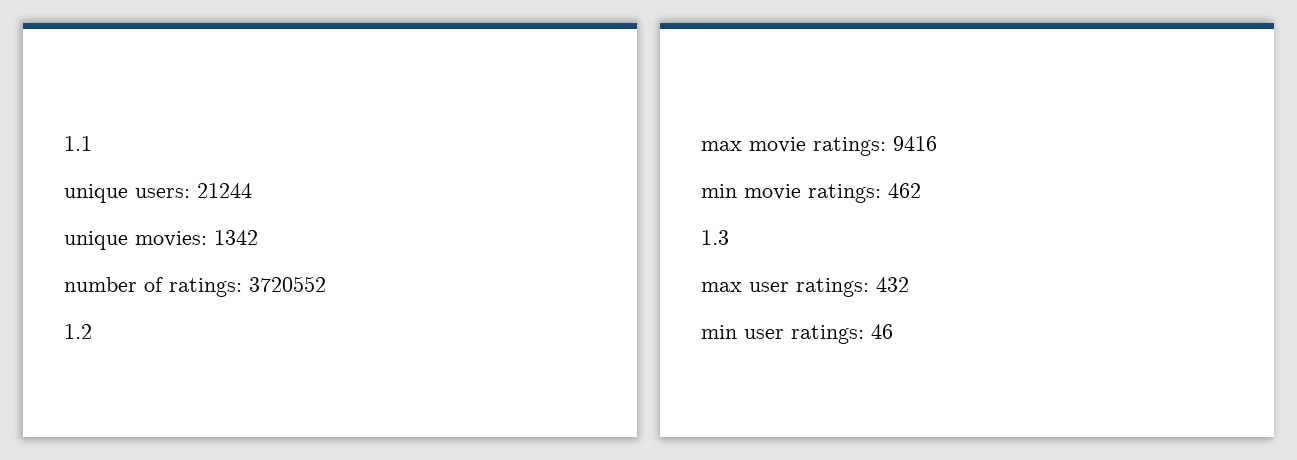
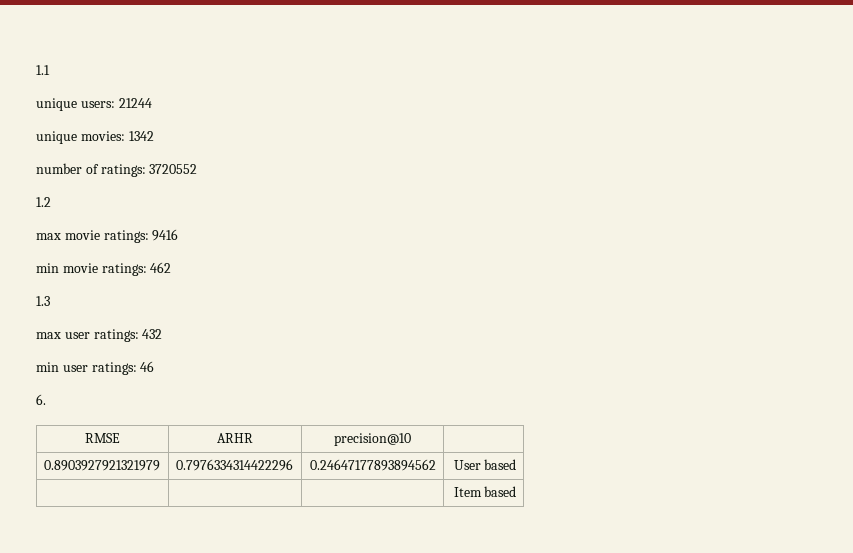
(893, 331) none -> [36,394,46,405] [85,433,120,443] [217,433,253,443] [334,433,411,446] [43,460,160,471] [175,459,293,471] [310,459,437,471] [453,459,517,470] [453,486,517,497] // 6. // RMSE | ARHR | precision@10 | // 0.8903927921321979 | 0.7976334314422296 | 0.24647177893894562 | User based // | | | Item based

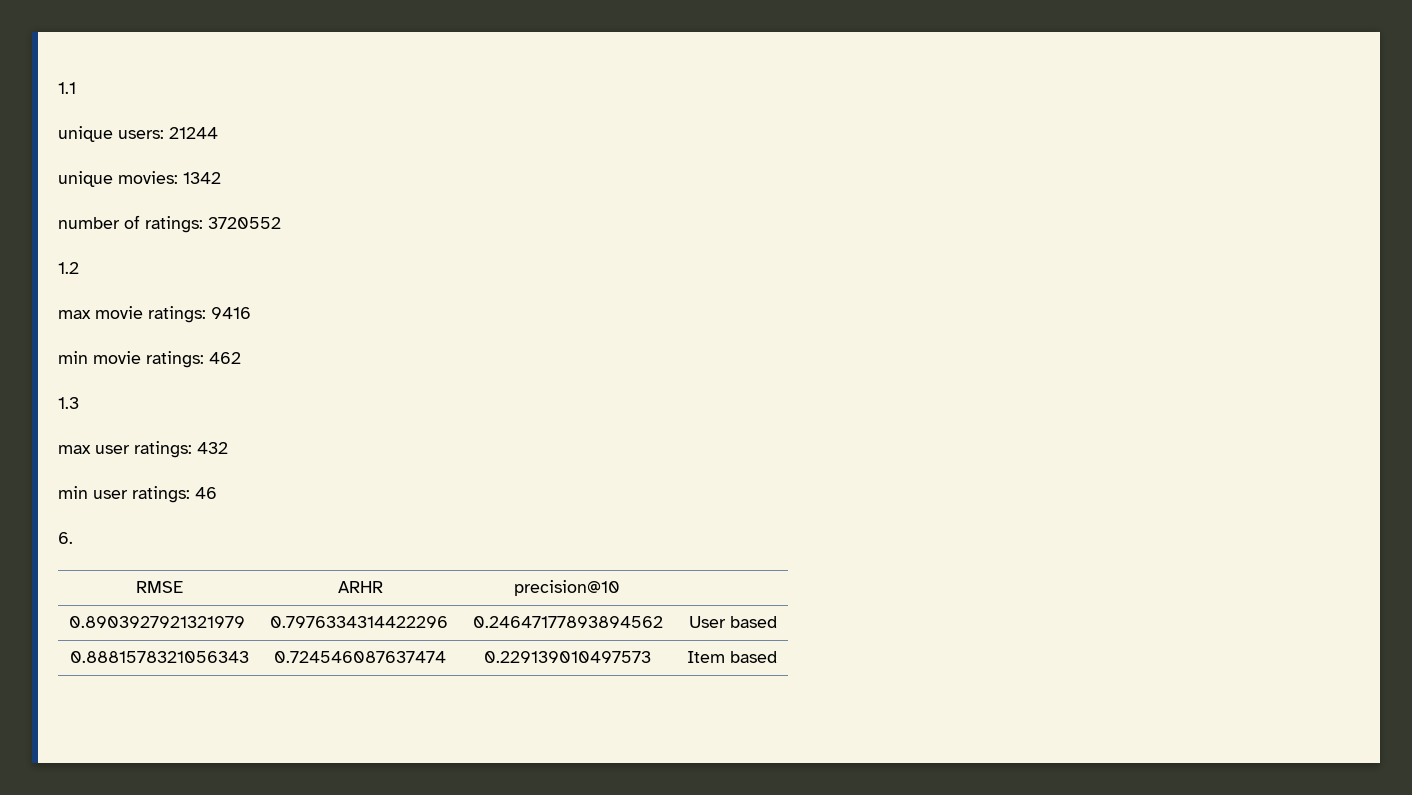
(517, 464) | | -> [69,651,249,663] [274,651,446,663] [483,651,651,663] 0.8881578321056343 | 0.724546087637474 | 0.229139010497573

